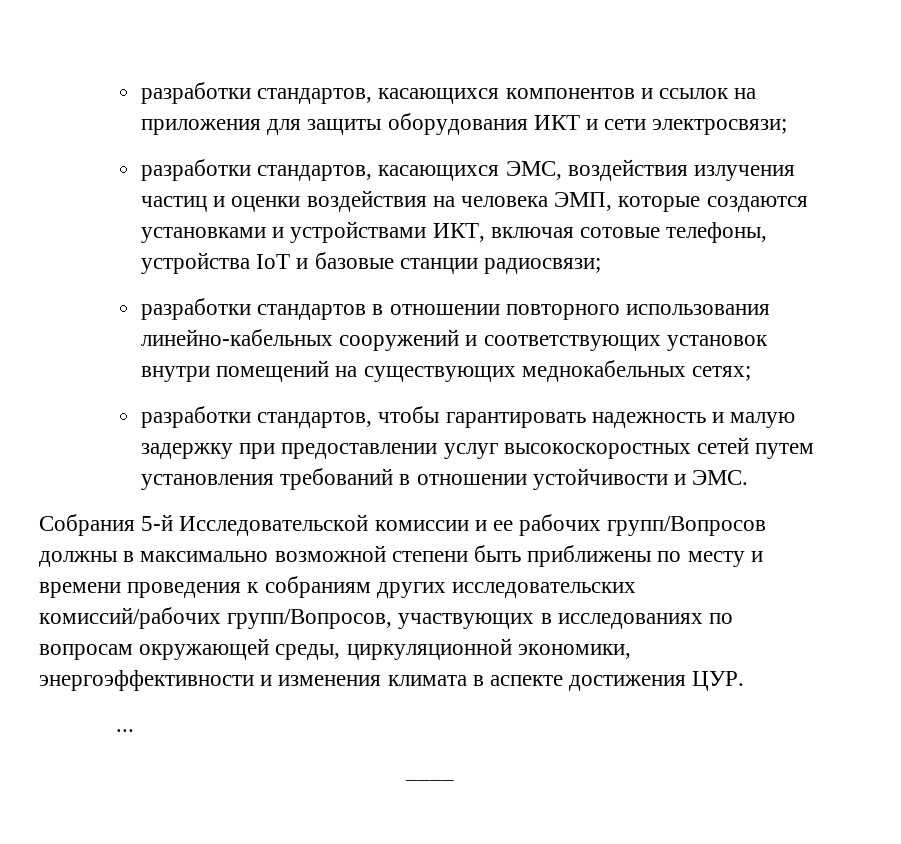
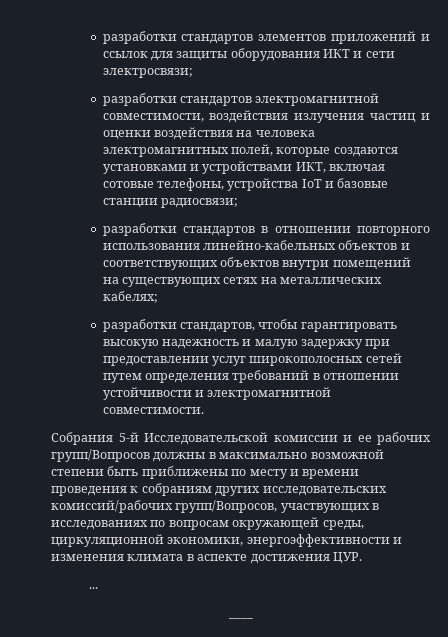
[140,82,757,104] [140,119,261,135] разработки стандартов, касающихся компонентов и ссылок на приложения -> [102,31,430,44] [102,51,148,58] разработки стандартов элементов приложений и ссылок
[257,161,562,181] стандартов, касающихся ЭМС, -> [179,93,380,106] [102,113,204,122] стандартов электромагнитной совместимости,
[554,192,613,211] ЭМП, -> [102,144,273,157] электромагнитных полей,
[339,329,460,351] сооружений -> [338,240,398,250] объектов
[666,335,768,351] установок -> [219,257,279,267] объектов
[521,360,751,382] меднокабельных сетях; -> [223,277,383,284] [102,291,158,303] сетях на металлических кабелях;
(586, 420) none -> [102,339,159,349] высокую
[503,443,691,459] высокоскоростных -> [249,356,364,366] широкополосных
[140,474,274,490] установления -> [144,373,229,383] определения
[692,470,749,485] ЭМС. -> [207,387,332,400] [102,407,204,414] электромагнитной совместимости.

